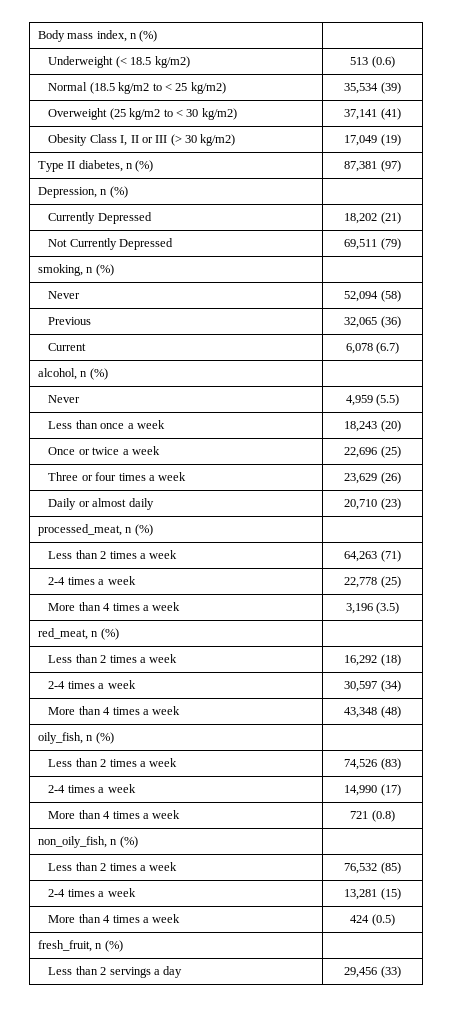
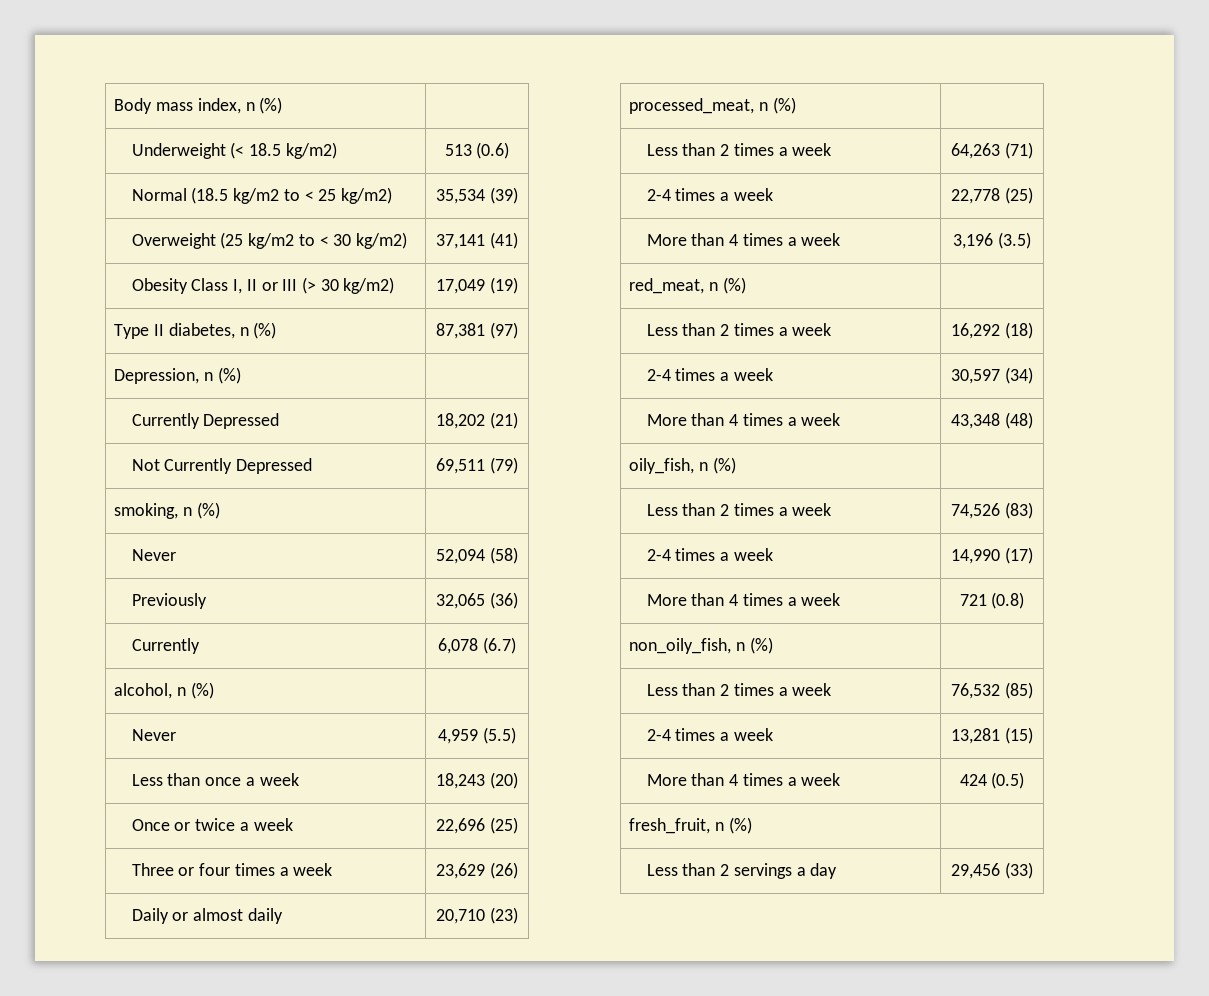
[48,317,92,325] Previous -> [131,593,207,609] Previously
[48,343,87,351] Current -> [131,638,200,654] Currently

